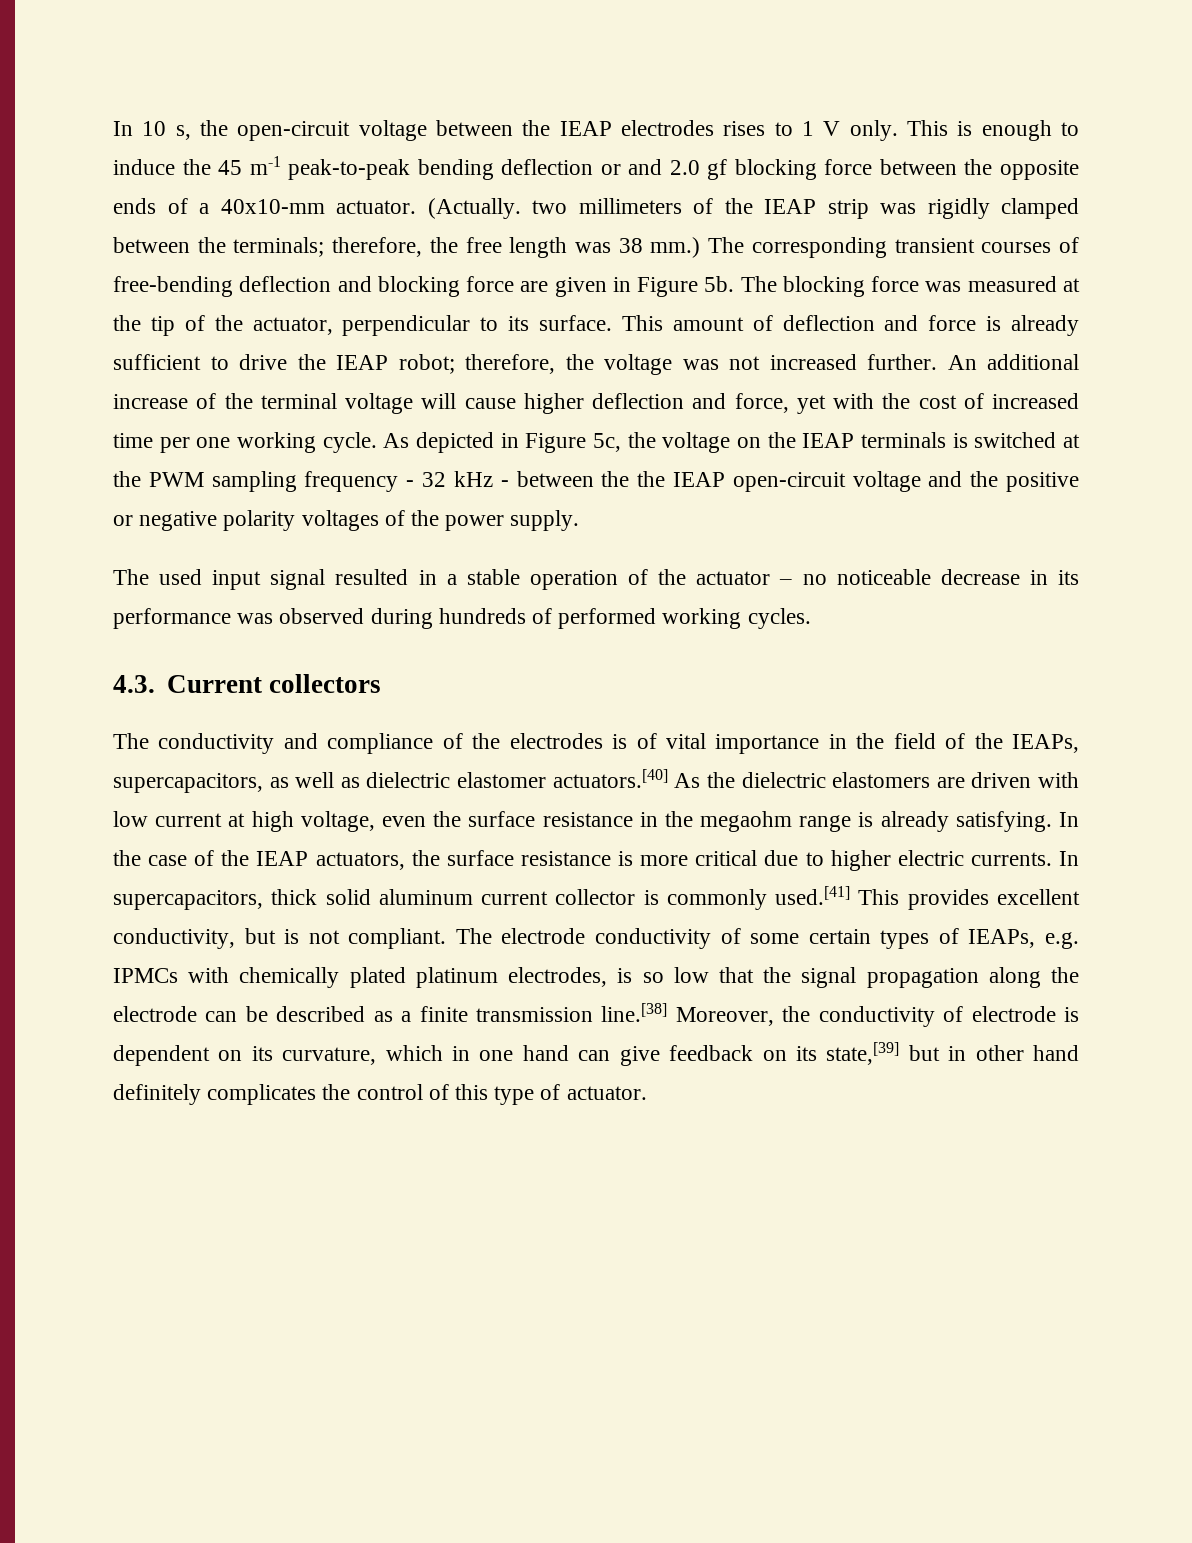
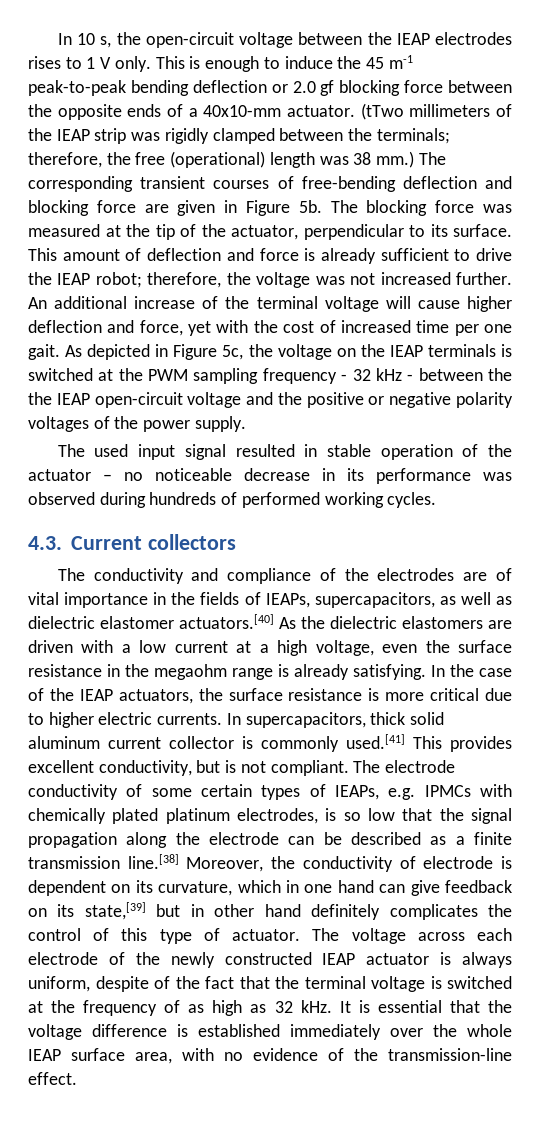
[628,159,663,175] and -> (288, 88) none
[427,198,567,219] (Actually. two -> [360,103,404,120] (tTwo
(502, 245) none -> [170,151,266,168] (operational)
[236,432,377,453] working cycle. -> [28,344,60,360] gait.
[446,574,457,585] a -> (318, 450) none
[612,734,628,749] is -> [463,572,488,581] are
[893,733,1003,749] field of the -> [200,592,261,605] fields of
(1080, 780) none -> [121,644,131,653] a
(246, 820) none -> [259,644,269,653] a
(647, 1093) none -> [312,928,512,944] [28,952,512,968] [28,976,512,992] [28,1000,512,1016] [28,1024,512,1040] [28,1048,512,1064] [28,1072,77,1085] The voltage across each electrode of the newly constructed IEAP actuator is always uniform, despite of the fact that the terminal voltage is switched at the frequency of as high as 32 kHz. It is essential that the voltage difference is established immediately over the whole IEAP surface area, with no evidence of the transmission-line effect.

